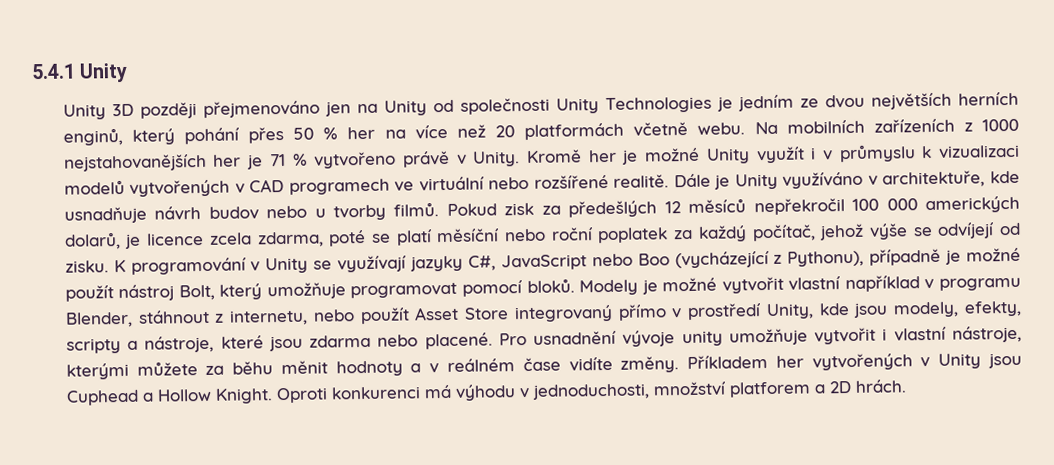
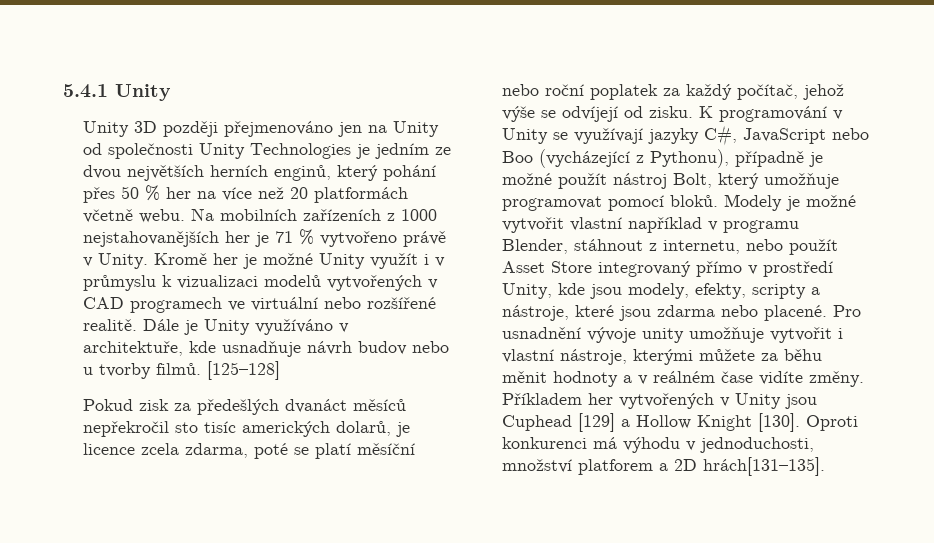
(440, 209) none -> [207,361,281,380] [125–128] //
[664,201,681,214] 12 -> [285,399,348,413] dvanáct
[852,198,918,211] 100 000 -> [175,421,237,433] sto tisíc
(139, 397) none -> [578,413,616,432] [129]
[214,388,273,404] Knight. -> [697,413,801,432] Knight [130].
[854,379,907,393] hrách. -> [703,457,826,476] hrách[131–135].

